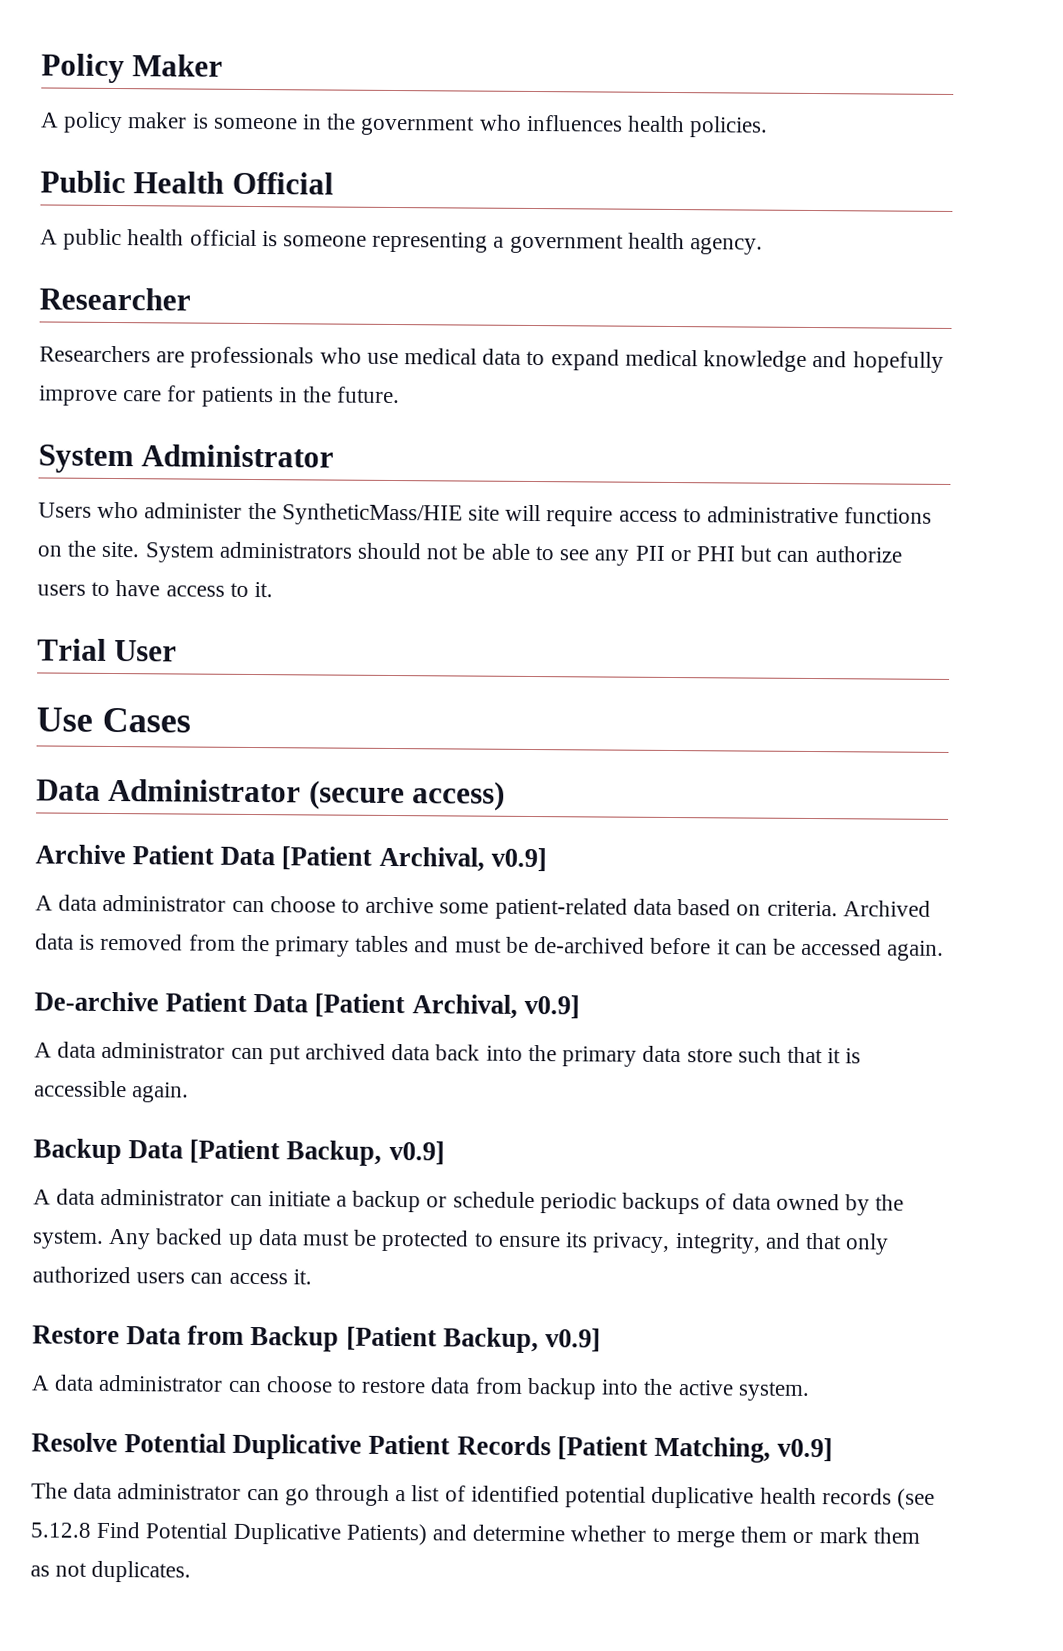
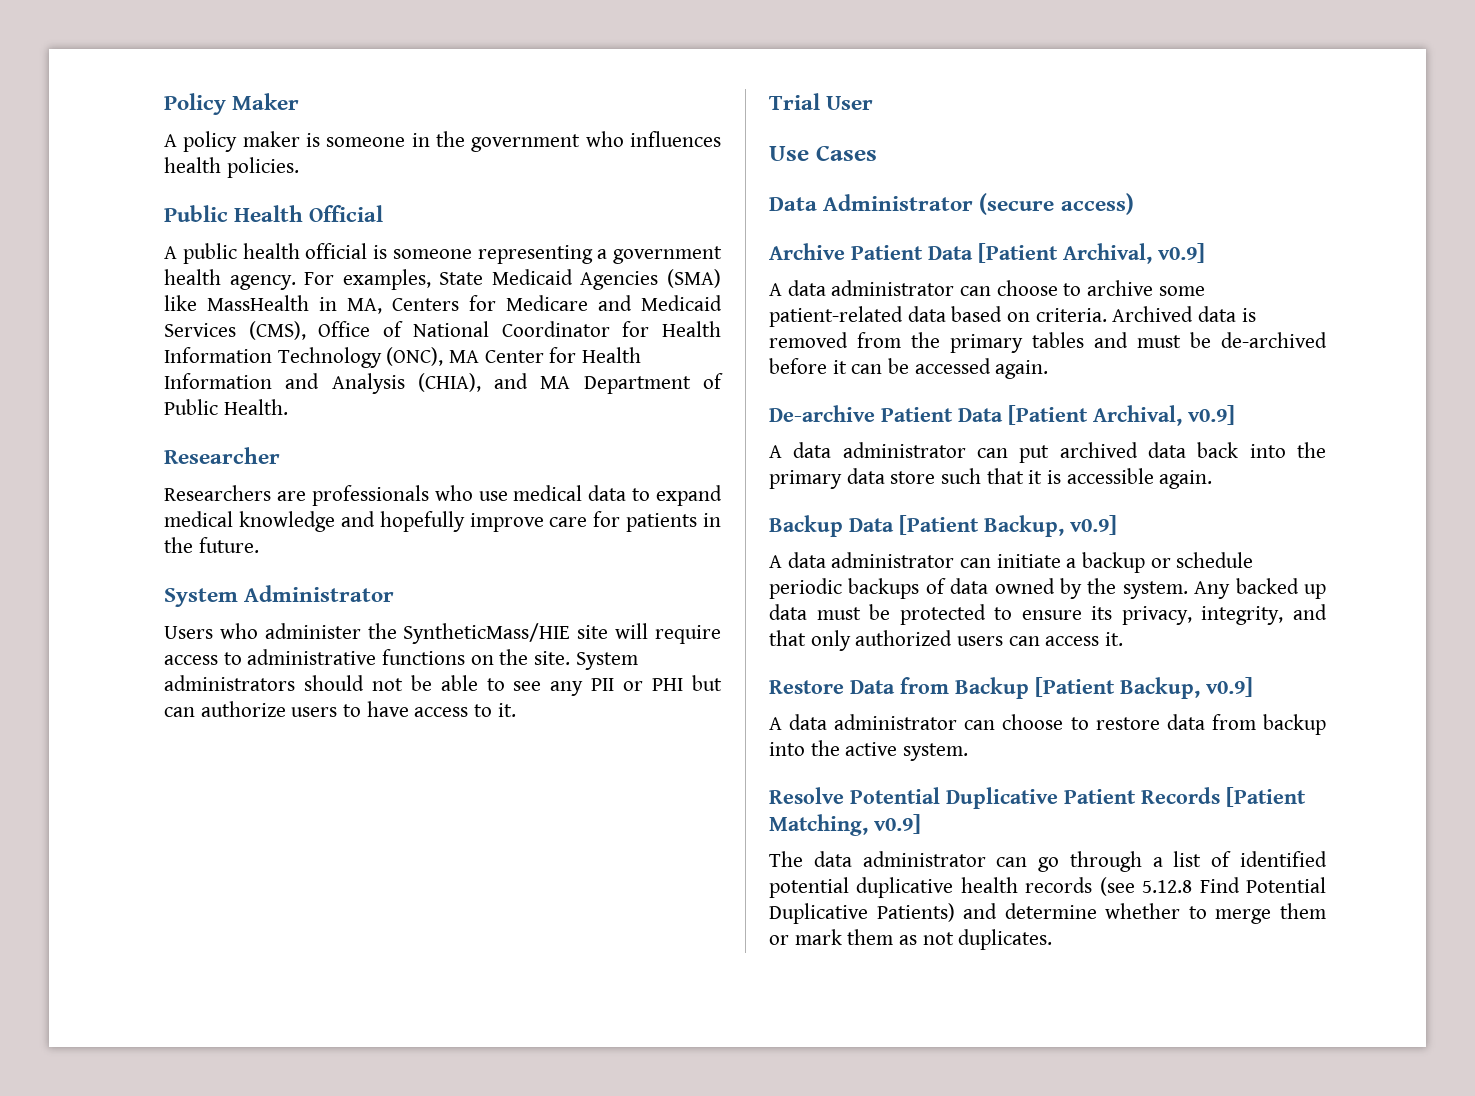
(764, 246) none -> [304,269,721,290] [164,295,722,314] [164,321,721,340] [164,347,642,368] [164,373,723,394] [164,399,288,415] For examples, State Medicaid Agencies (SMA) like MassHealth in MA, Centers for Medicare and Medicaid Services (CMS), Office of National Coordinator for Health Information Technology (ONC), MA Center for Health Information and Analysis (CHIA), and MA Department of Public Health.

